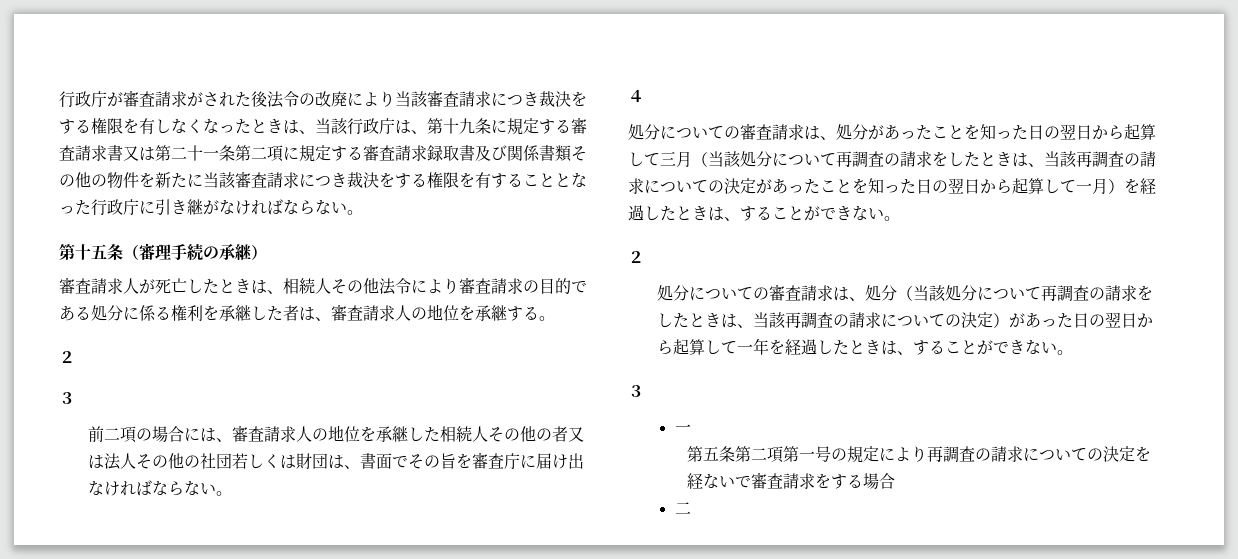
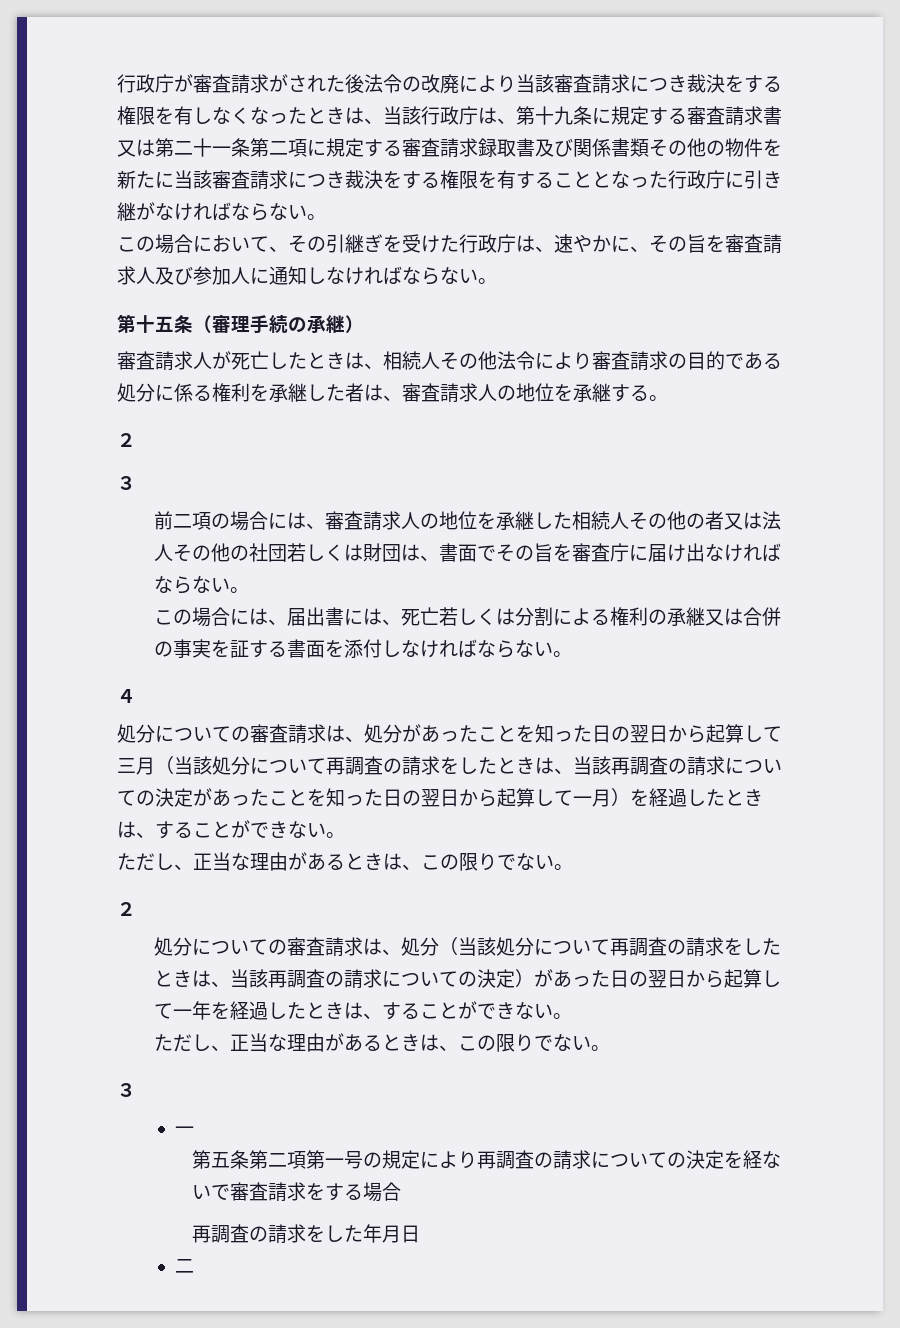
(363, 212) none -> [117,234,782,254] [117,266,497,285] // この場合において、その引継ぎを受けた行政庁は、速やかに、その旨を審査請求人及び参加人に通知しなければならない。
(233, 493) none -> [154,607,782,627] [154,639,573,658] // この場合には、届出書には、死亡若しくは分割による権利の承継又は合併の事実を証する書面を添付しなければならない。
(900, 218) none -> [117,852,573,871] // ただし、正当な理由があるときは、この限りでない。
(1074, 352) none -> [154,1033,611,1052] // ただし、正当な理由があるときは、この限りでない。
(895, 481) none -> [191,1224,420,1244] // 再調査の請求をした年月日

